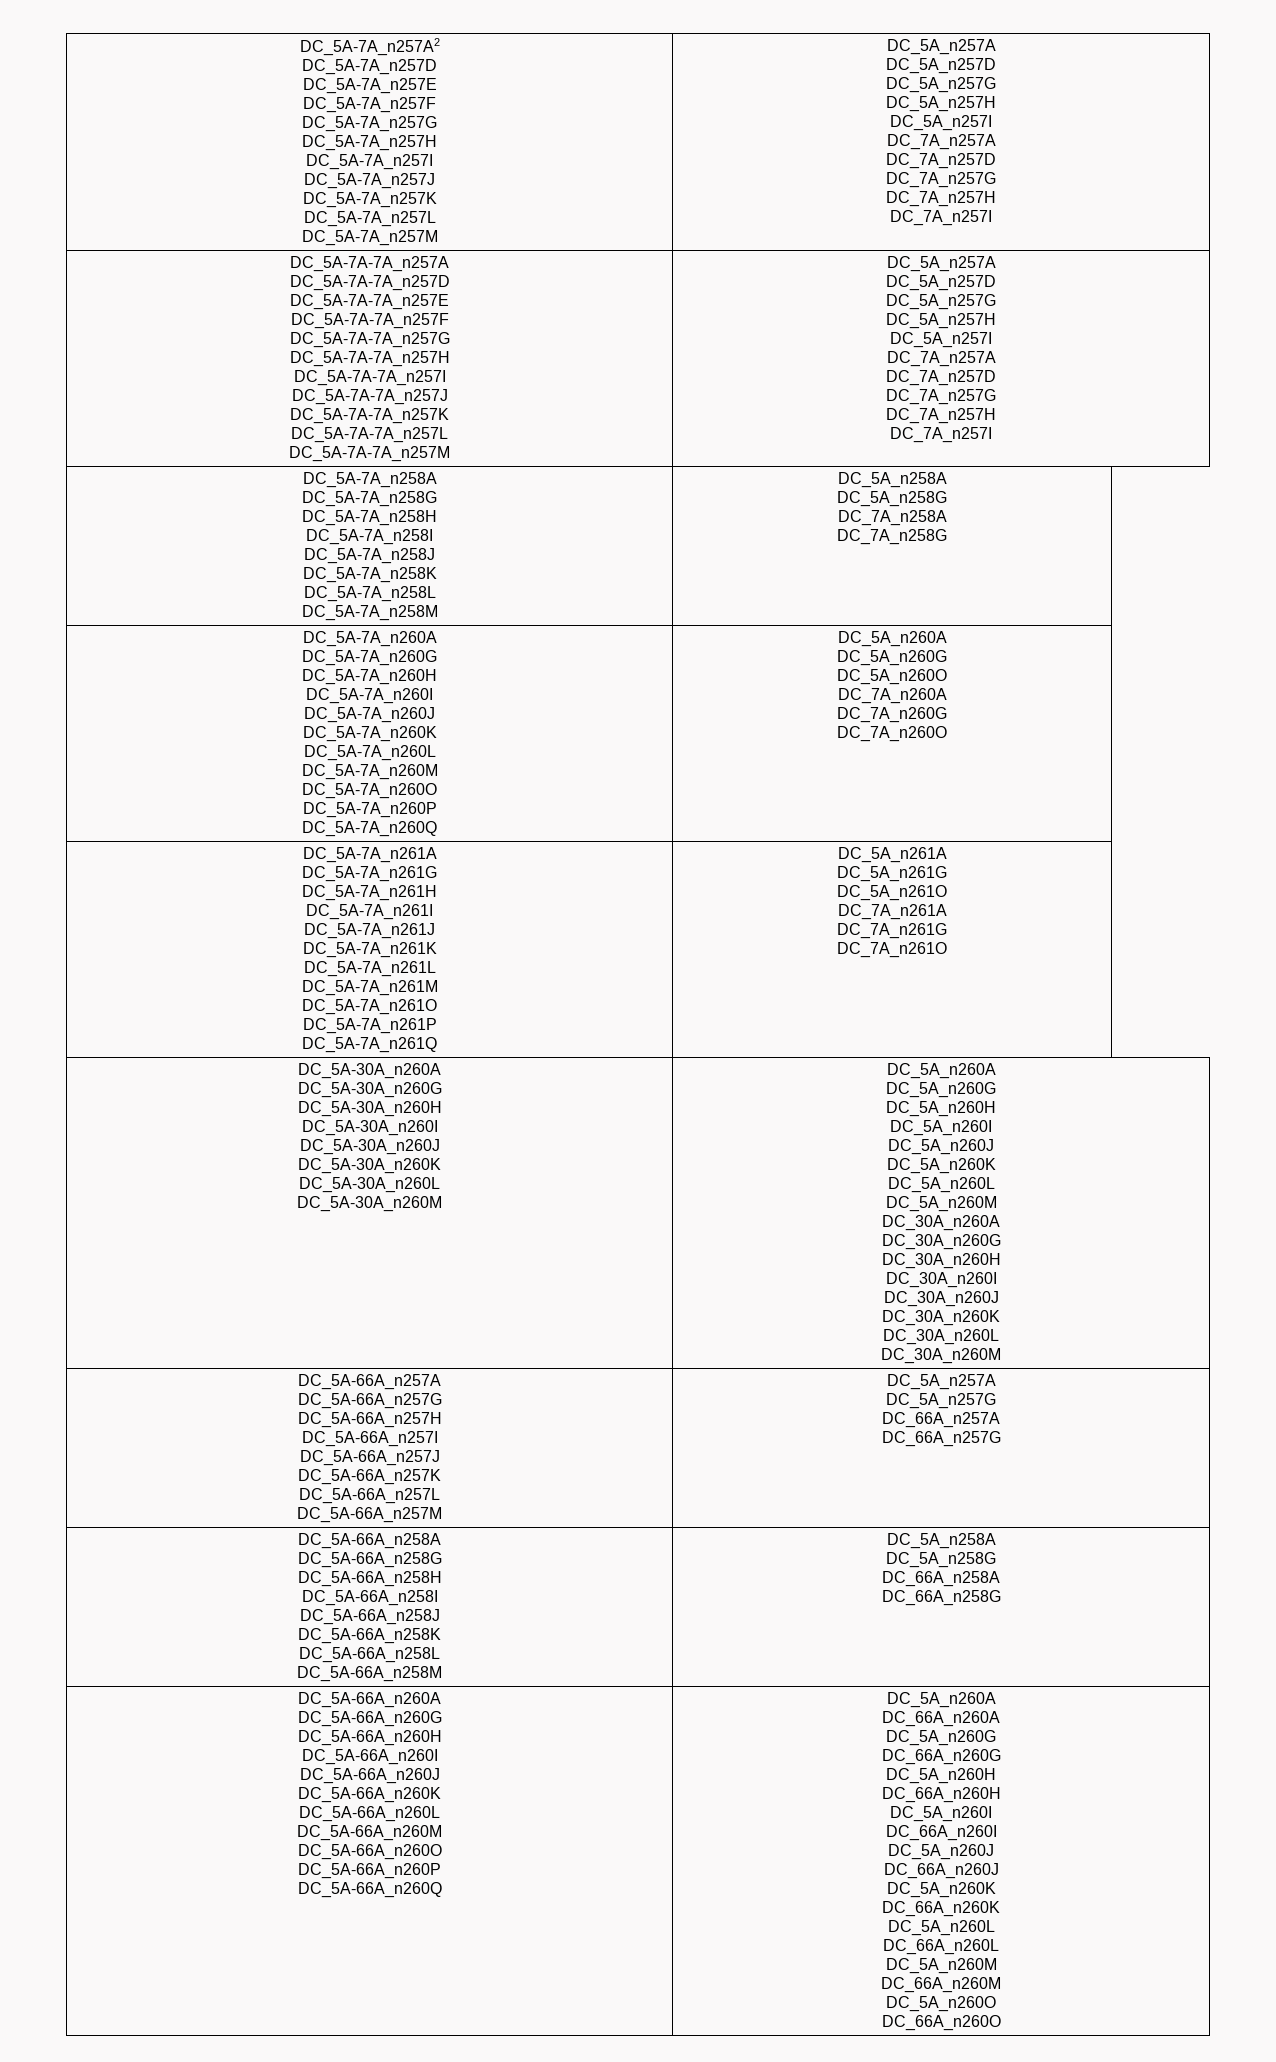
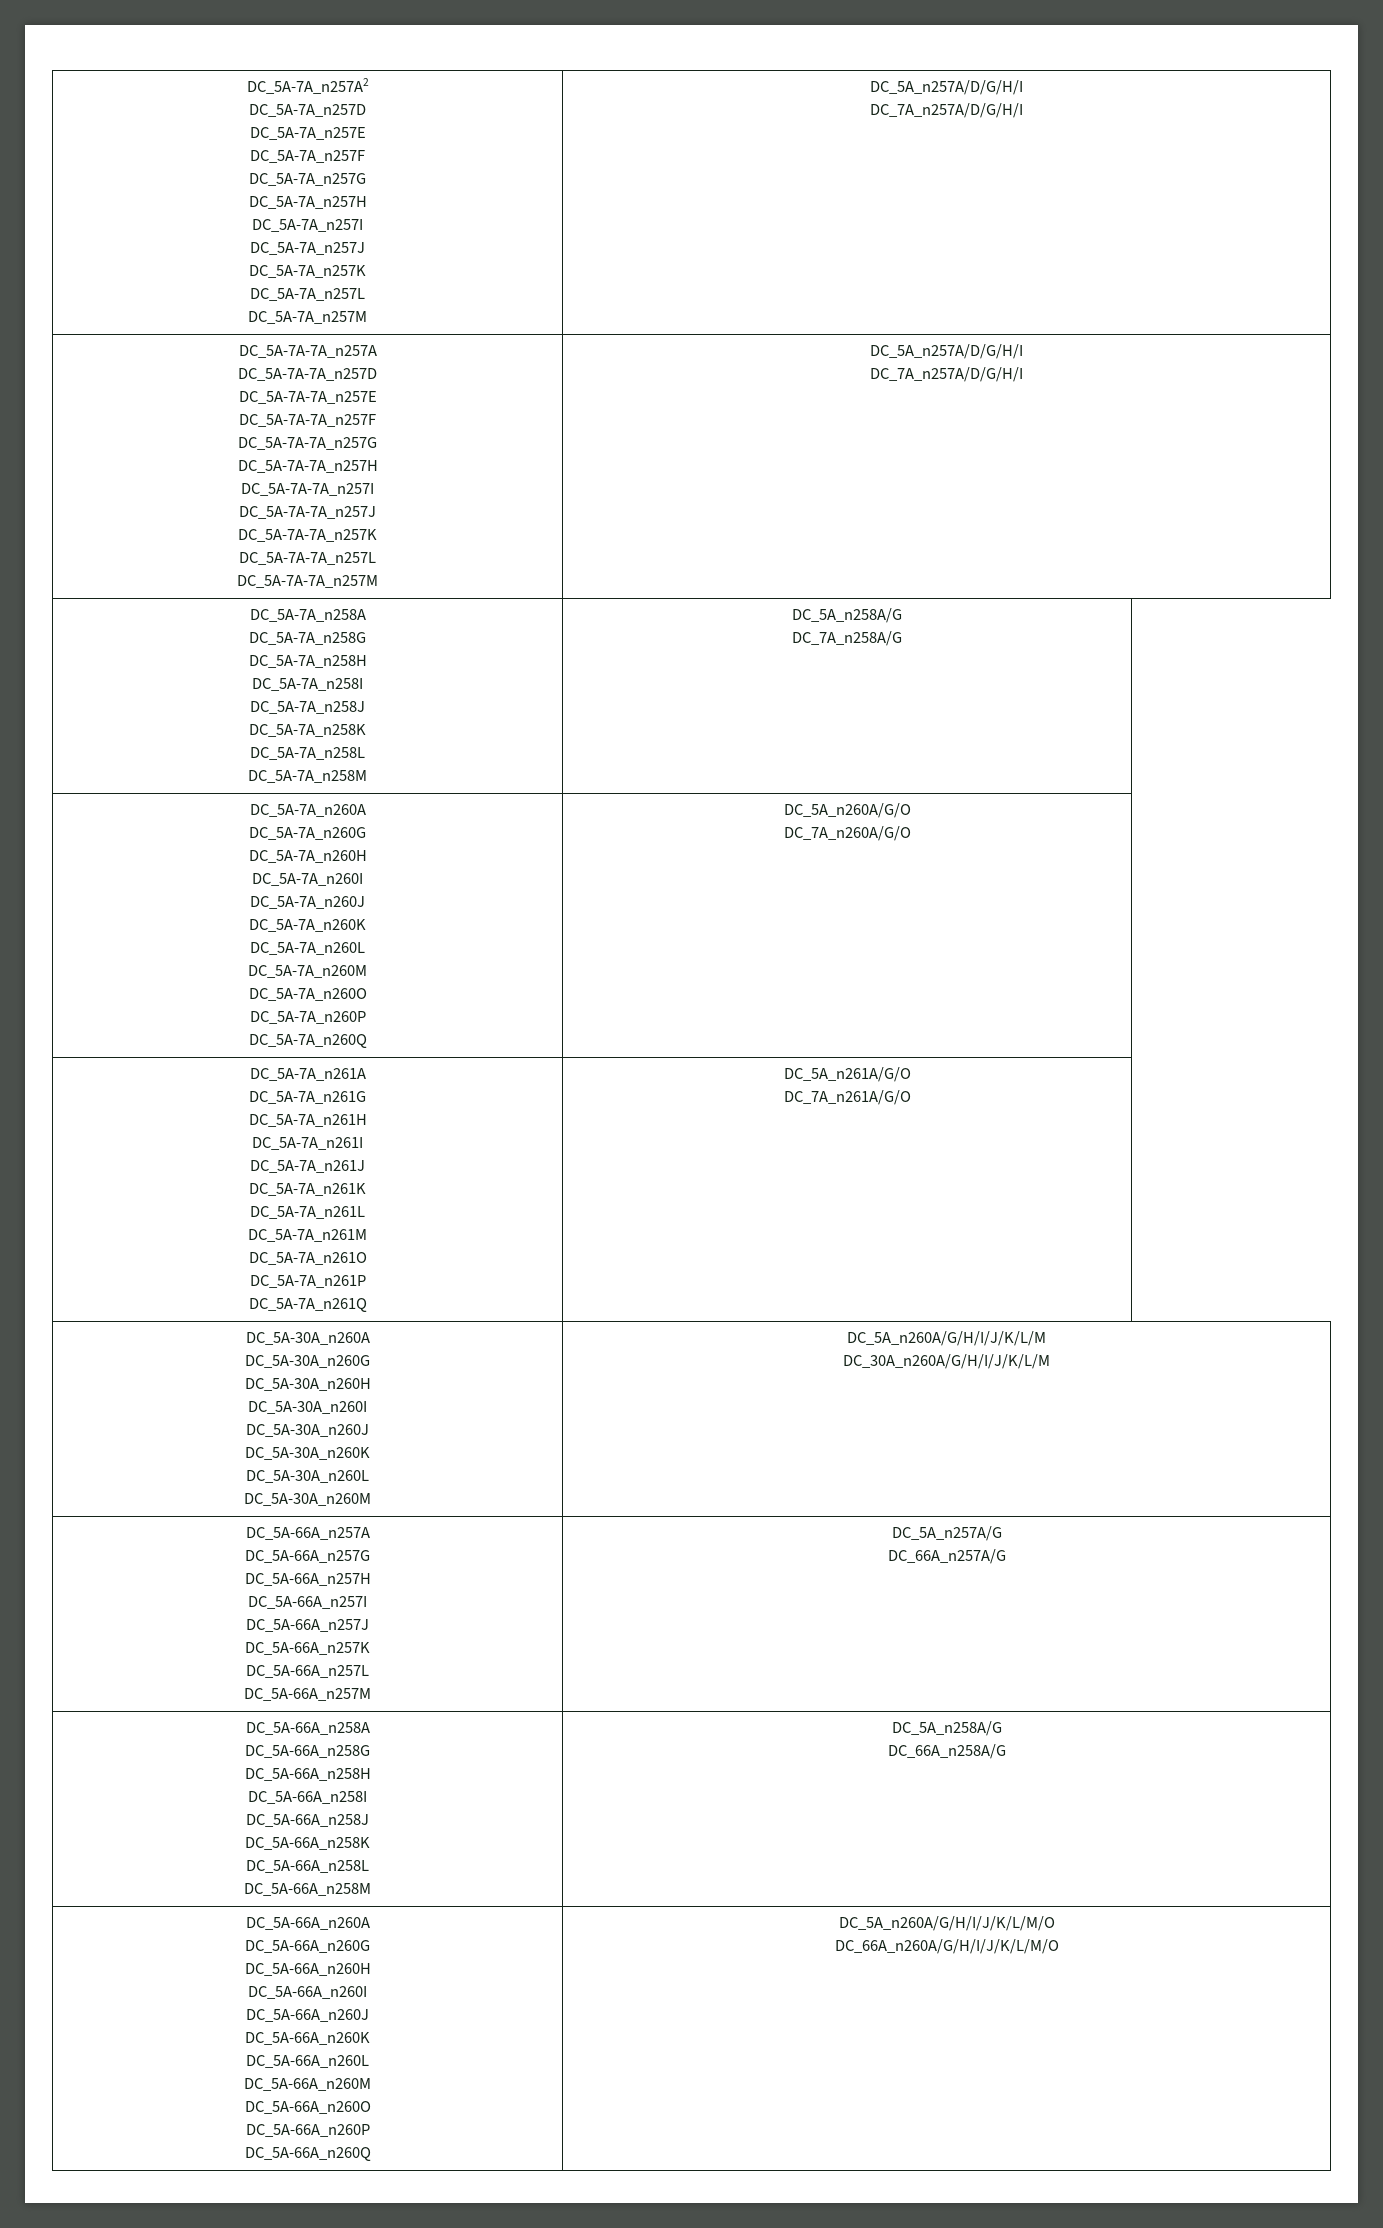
[886,39,996,55] [886,58,996,74] [886,77,996,93] [886,96,996,112] [890,115,992,131] [886,134,996,150] [886,153,996,169] [886,172,996,188] [886,191,996,207] [890,210,992,226] DC_5A_n257A // DC_5A_n257D // DC_5A_n257G // DC_5A_n257H // DC_5A_n257I // DC_7A_n257A // DC_7A_n257D // DC_7A_n257G // DC_7A_n257H // DC_7A_n257I -> [870,80,1023,95] [870,103,1023,118] DC_5A_n257A/D/G/H/I // DC_7A_n257A/D/G/H/I
[886,256,996,272] [886,275,996,291] [886,294,996,310] [886,313,996,329] [890,332,992,348] [886,351,996,367] [886,370,996,386] [886,389,996,405] [886,408,996,424] [890,427,992,443] DC_5A_n257A // DC_5A_n257D // DC_5A_n257G // DC_5A_n257H // DC_5A_n257I // DC_7A_n257A // DC_7A_n257D // DC_7A_n257G // DC_7A_n257H // DC_7A_n257I -> [870,344,1023,359] [870,367,1023,382] DC_5A_n257A/D/G/H/I // DC_7A_n257A/D/G/H/I
[837,472,947,488] [837,491,947,507] [837,510,947,526] [837,529,947,545] DC_5A_n258A // DC_5A_n258G // DC_7A_n258A // DC_7A_n258G -> [792,608,902,623] [792,631,902,646] DC_5A_n258A/G // DC_7A_n258A/G
[837,631,947,647] [837,650,947,666] [837,669,947,685] [837,688,947,704] [837,707,947,723] [837,726,947,742] DC_5A_n260A // DC_5A_n260G // DC_5A_n260O // DC_7A_n260A // DC_7A_n260G // DC_7A_n260O -> [783,803,911,818] [783,826,911,841] DC_5A_n260A/G/O // DC_7A_n260A/G/O
[837,847,947,863] [837,866,947,882] [837,885,947,901] [837,904,947,920] [837,923,947,939] [837,942,947,958] DC_5A_n261A // DC_5A_n261G // DC_5A_n261O // DC_7A_n261A // DC_7A_n261G // DC_7A_n261O -> [783,1067,911,1082] [783,1090,911,1105] DC_5A_n261A/G/O // DC_7A_n261A/G/O
[886,1063,996,1079] [886,1082,996,1098] [886,1101,996,1117] [890,1120,992,1136] [888,1139,994,1155] [886,1158,996,1174] [887,1177,995,1193] [885,1196,997,1212] [882,1215,1000,1231] [881,1234,1001,1250] [881,1253,1001,1269] [885,1272,997,1288] [883,1291,999,1307] [882,1310,1000,1326] [883,1329,999,1345] [881,1348,1001,1364] DC_5A_n260A // DC_5A_n260G // DC_5A_n260H // DC_5A_n260I // DC_5A_n260J // DC_5A_n260K // DC_5A_n260L // DC_5A_n260M // DC_30A_n260A // DC_30A_n260G // DC_30A_n260H // DC_30A_n260I // DC_30A_n260J // DC_30A_n260K // DC_30A_n260L // DC_30A_n260M -> [847,1331,1046,1346] [843,1354,1050,1369] DC_5A_n260A/G/H/I/J/K/L/M // DC_30A_n260A/G/H/I/J/K/L/M
[886,1374,996,1390] [886,1393,996,1409] [882,1412,1000,1428] [881,1431,1001,1447] DC_5A_n257A // DC_5A_n257G // DC_66A_n257A // DC_66A_n257G -> [891,1526,1002,1541] [887,1549,1006,1564] DC_5A_n257A/G // DC_66A_n257A/G
[886,1533,996,1549] [886,1552,996,1568] [882,1571,1000,1587] [881,1590,1001,1606] DC_5A_n258A // DC_5A_n258G // DC_66A_n258A // DC_66A_n258G -> [891,1721,1002,1736] [887,1744,1006,1759] DC_5A_n258A/G // DC_66A_n258A/G
[886,1692,996,1708] [882,1711,1000,1727] [886,1730,996,1746] [881,1749,1001,1765] [886,1768,996,1784] [881,1787,1001,1803] [890,1806,992,1822] [885,1825,997,1841] [888,1844,994,1860] [883,1863,999,1879] [886,1882,996,1898] [882,1901,1000,1917] [887,1920,995,1936] [883,1939,999,1955] [885,1958,997,1974] [881,1977,1001,1993] [886,1996,996,2012] [881,2015,1001,2031] DC_5A_n260A // DC_66A_n260A // DC_5A_n260G // DC_66A_n260G // DC_5A_n260H // DC_66A_n260H // DC_5A_n260I // DC_66A_n260I // DC_5A_n260J // DC_66A_n260J // DC_5A_n260K // DC_66A_n260K // DC_5A_n260L // DC_66A_n260L // DC_5A_n260M // DC_66A_n260M // DC_5A_n260O // DC_66A_n260O -> [838,1916,1055,1931] [834,1939,1059,1954] DC_5A_n260A/G/H/I/J/K/L/M/O // DC_66A_n260A/G/H/I/J/K/L/M/O

